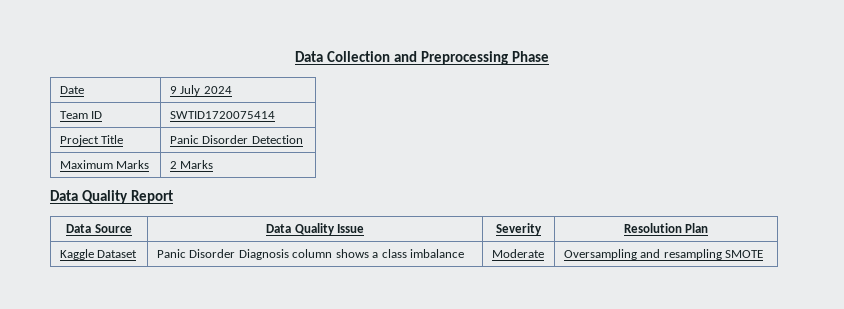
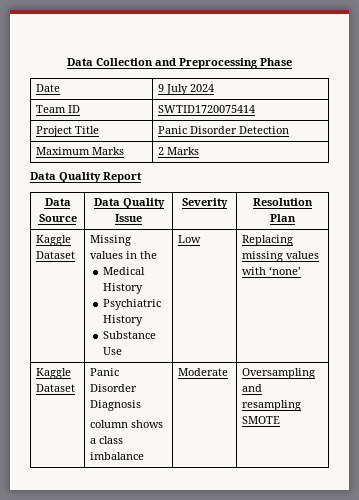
(709, 228) none -> [36,235,72,246] [36,251,76,259] [90,235,132,246] [90,251,158,259] [102,267,145,275] [102,283,143,294] [102,299,161,310] [102,315,143,326] [102,331,156,339] [102,347,122,355] [178,235,202,243] [242,235,294,246] [242,251,320,262] [242,266,302,275] // Kaggle Dataset | Missing values in the // Medical History // Psychiatric History // Substance Use | Low | Replacing missing values with ‘none’
(289, 254) none -> (142, 405) //

